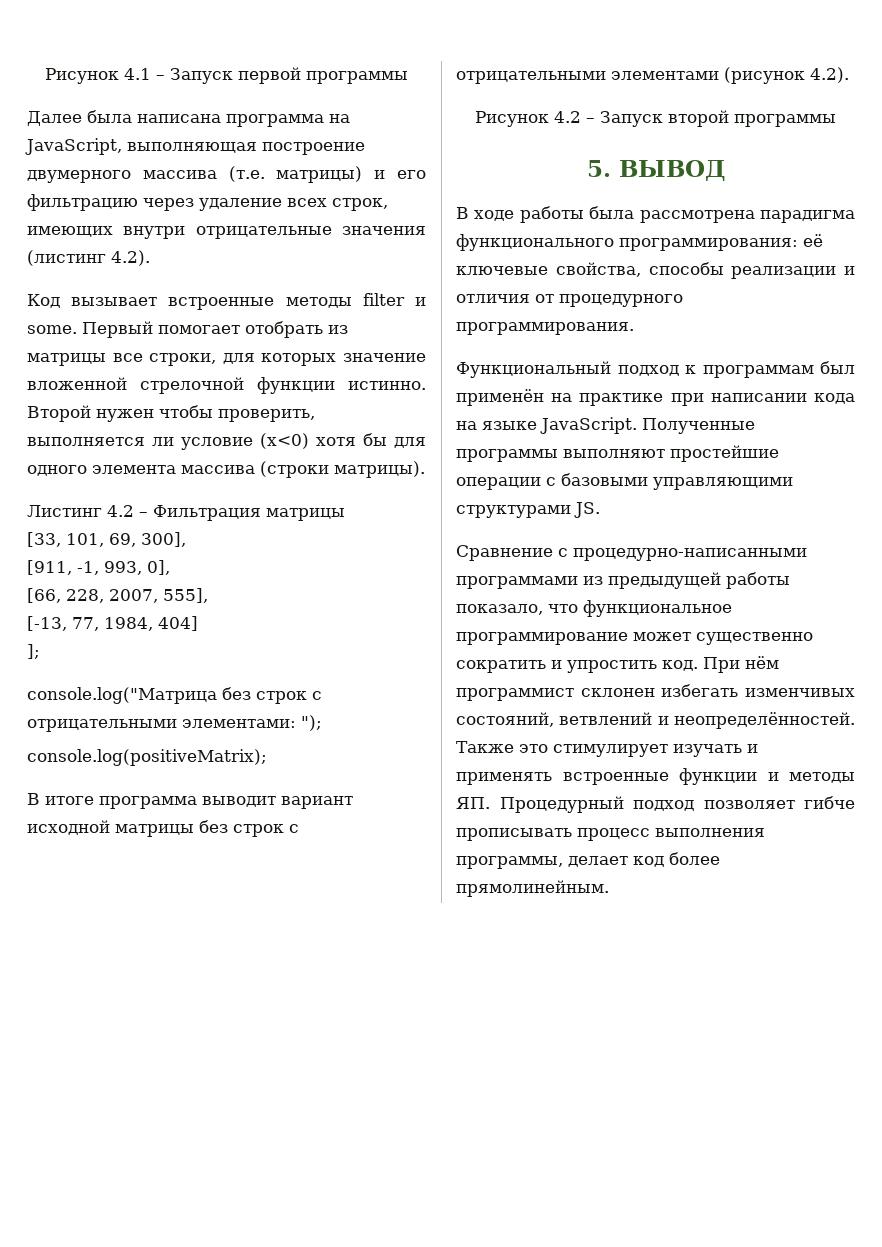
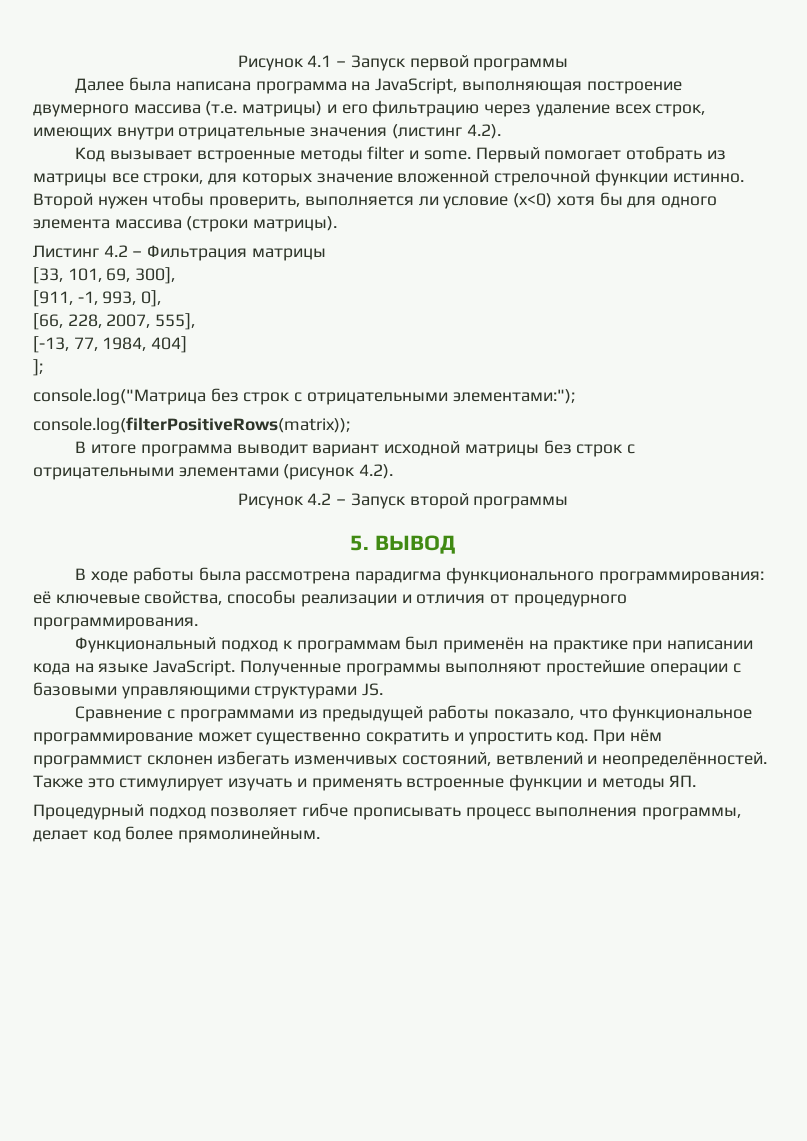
[182,715,322,731] [27,749,267,766] элементами: "); // console.log(positiveMatrix); -> [452,389,575,404] [33,417,350,434] элементами:"); // console.log(filterPositiveRows(matrix));
[573,548,807,561] процедурно-написанными -> (176, 714) none
(490, 803) none -> (697, 781) //

